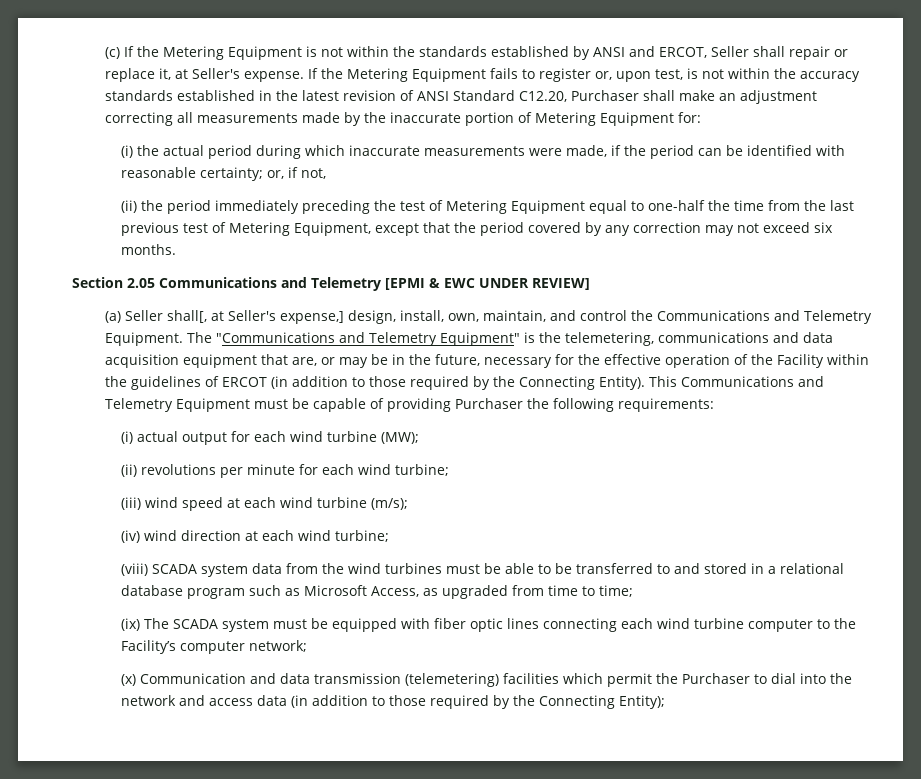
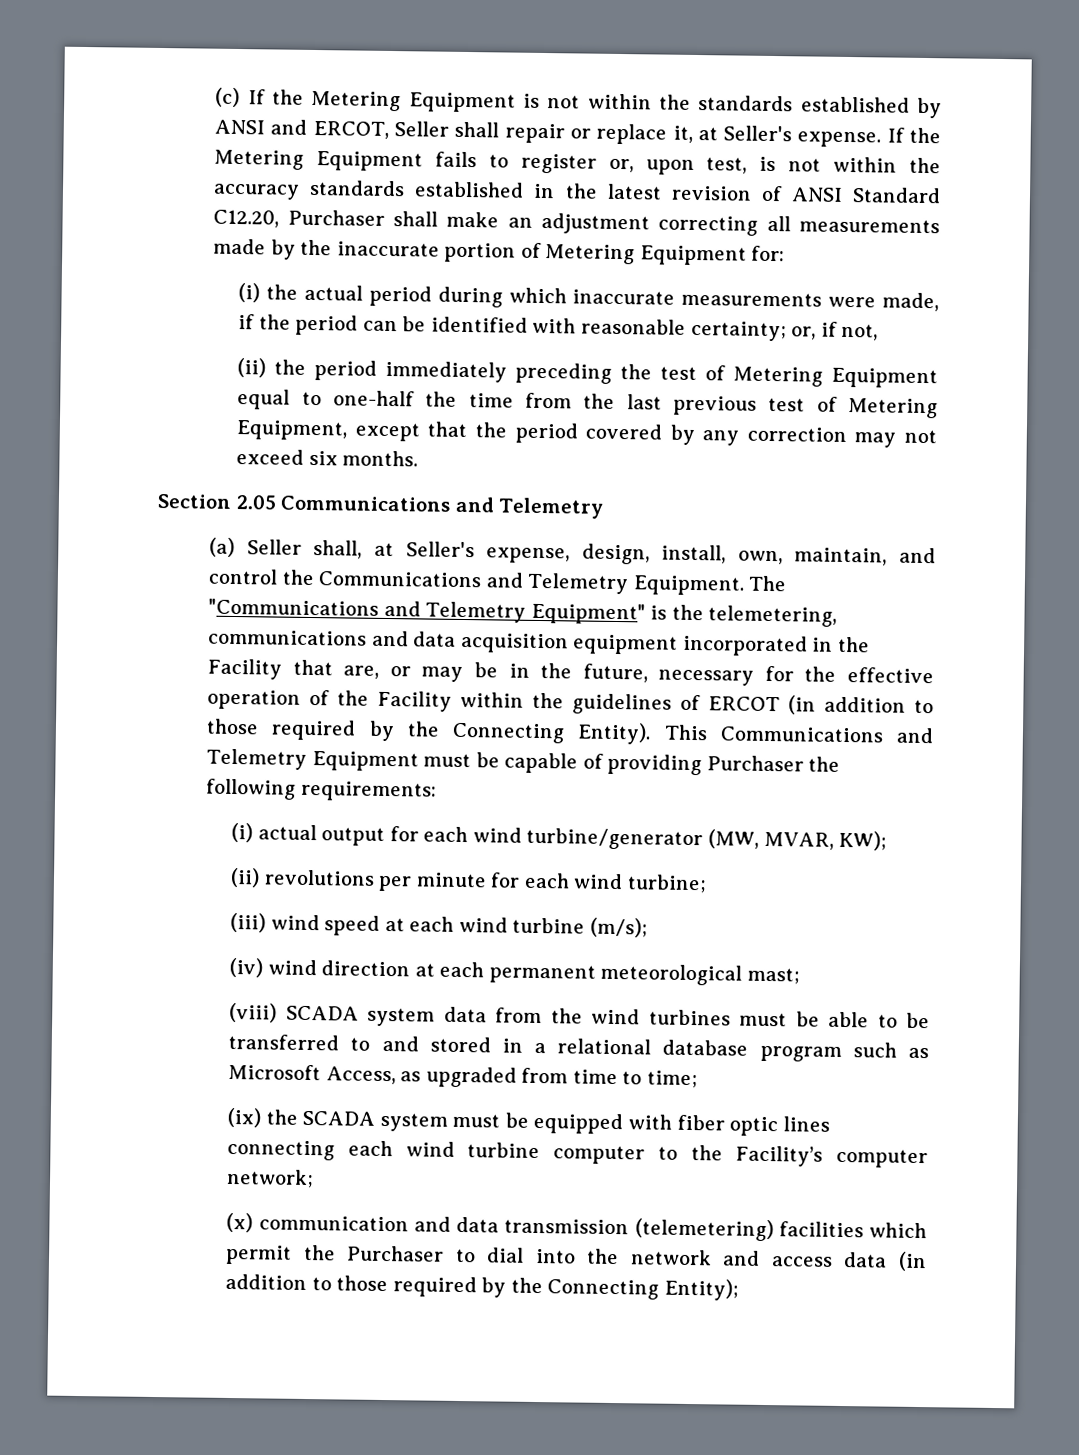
[384,278,590,290] [EPMI & EWC UNDER REVIEW] -> (604, 508) none
[166,310,344,324] shall[, at Seller's expense,] -> [313,540,571,564] shall, at Seller's expense,
(257, 361) none -> [681,634,870,657] [207,658,283,680] incorporated in the Facility
[327,431,420,444] turbine (MW); -> [526,827,888,851] turbine/generator (MW, MVAR, KW);
[298,530,390,542] wind turbine; -> [488,963,800,986] permanent meteorological mast;
[144,618,170,629] The -> [265,1109,298,1125] the
[140,673,247,684] Communication -> [258,1215,409,1232] communication

